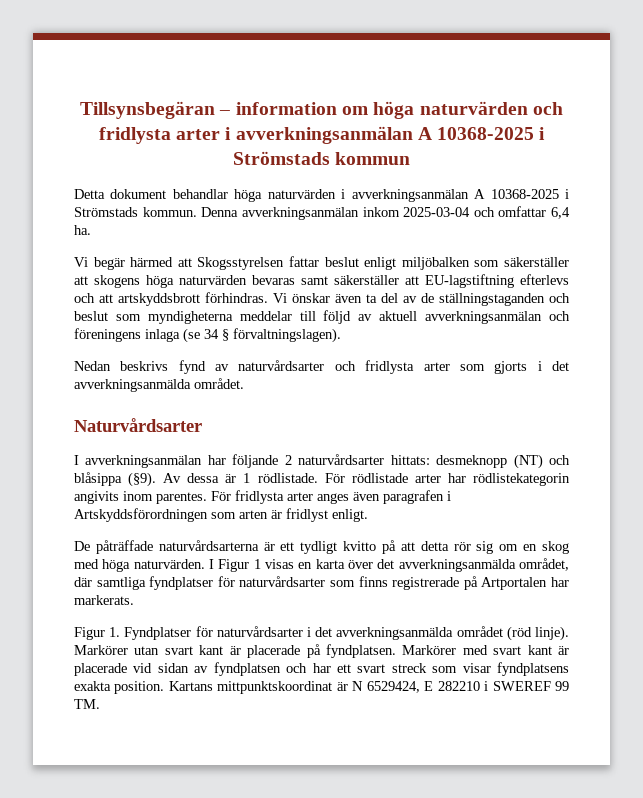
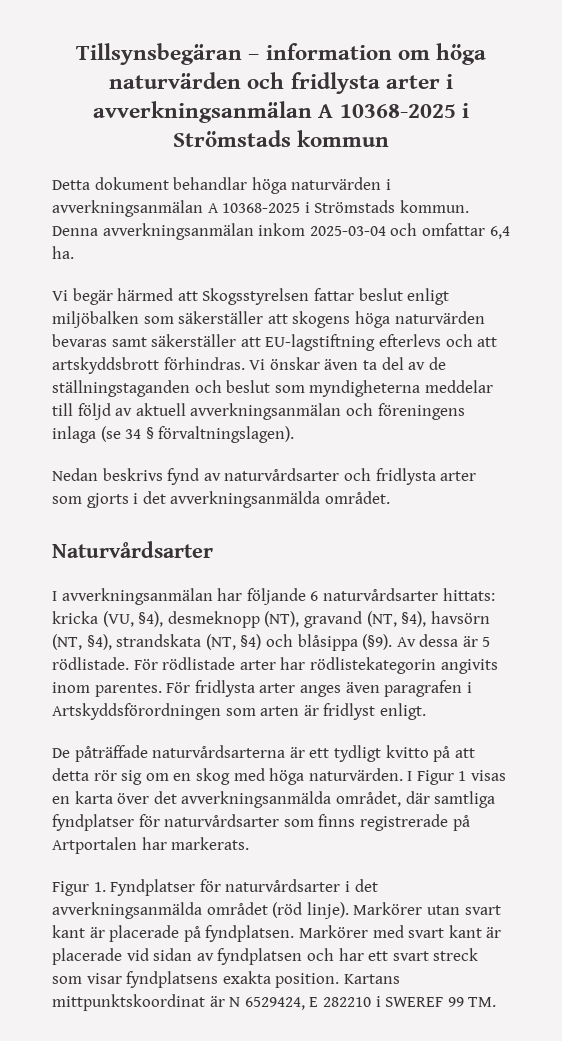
[284,455,292,465] 2 -> [310,591,319,601] 6
[436,454,543,469] desmeknopp (NT) -> [52,611,490,628] [52,634,262,650] kricka (VU, §4), desmeknopp (NT), gravand (NT, §4), havsörn (NT, §4), strandskata (NT, §4)
[243,473,251,483] 1 -> [482,637,491,647] 5

